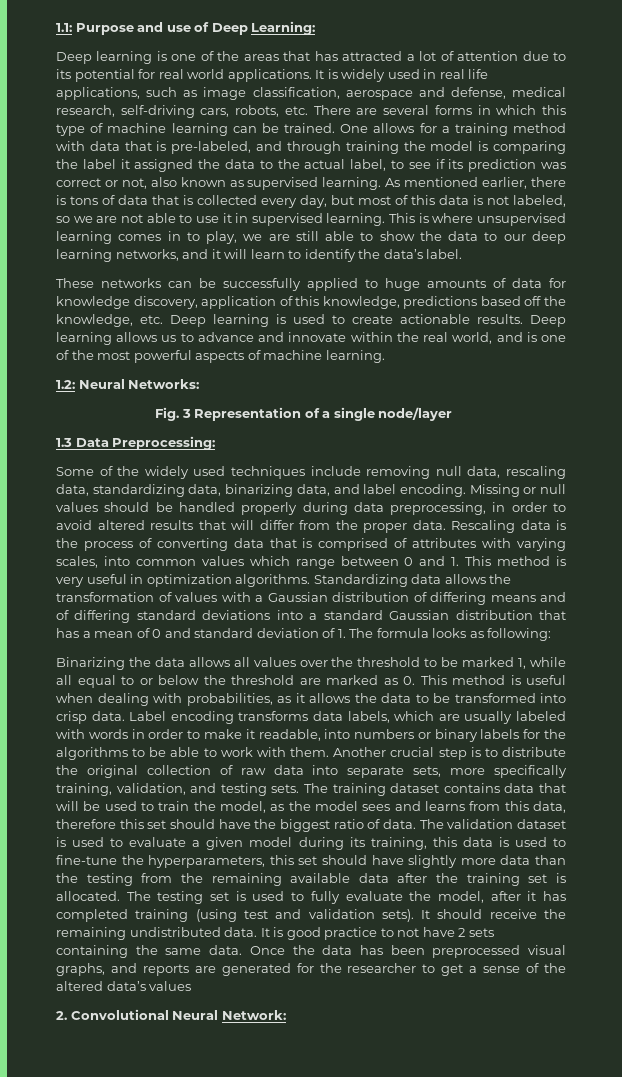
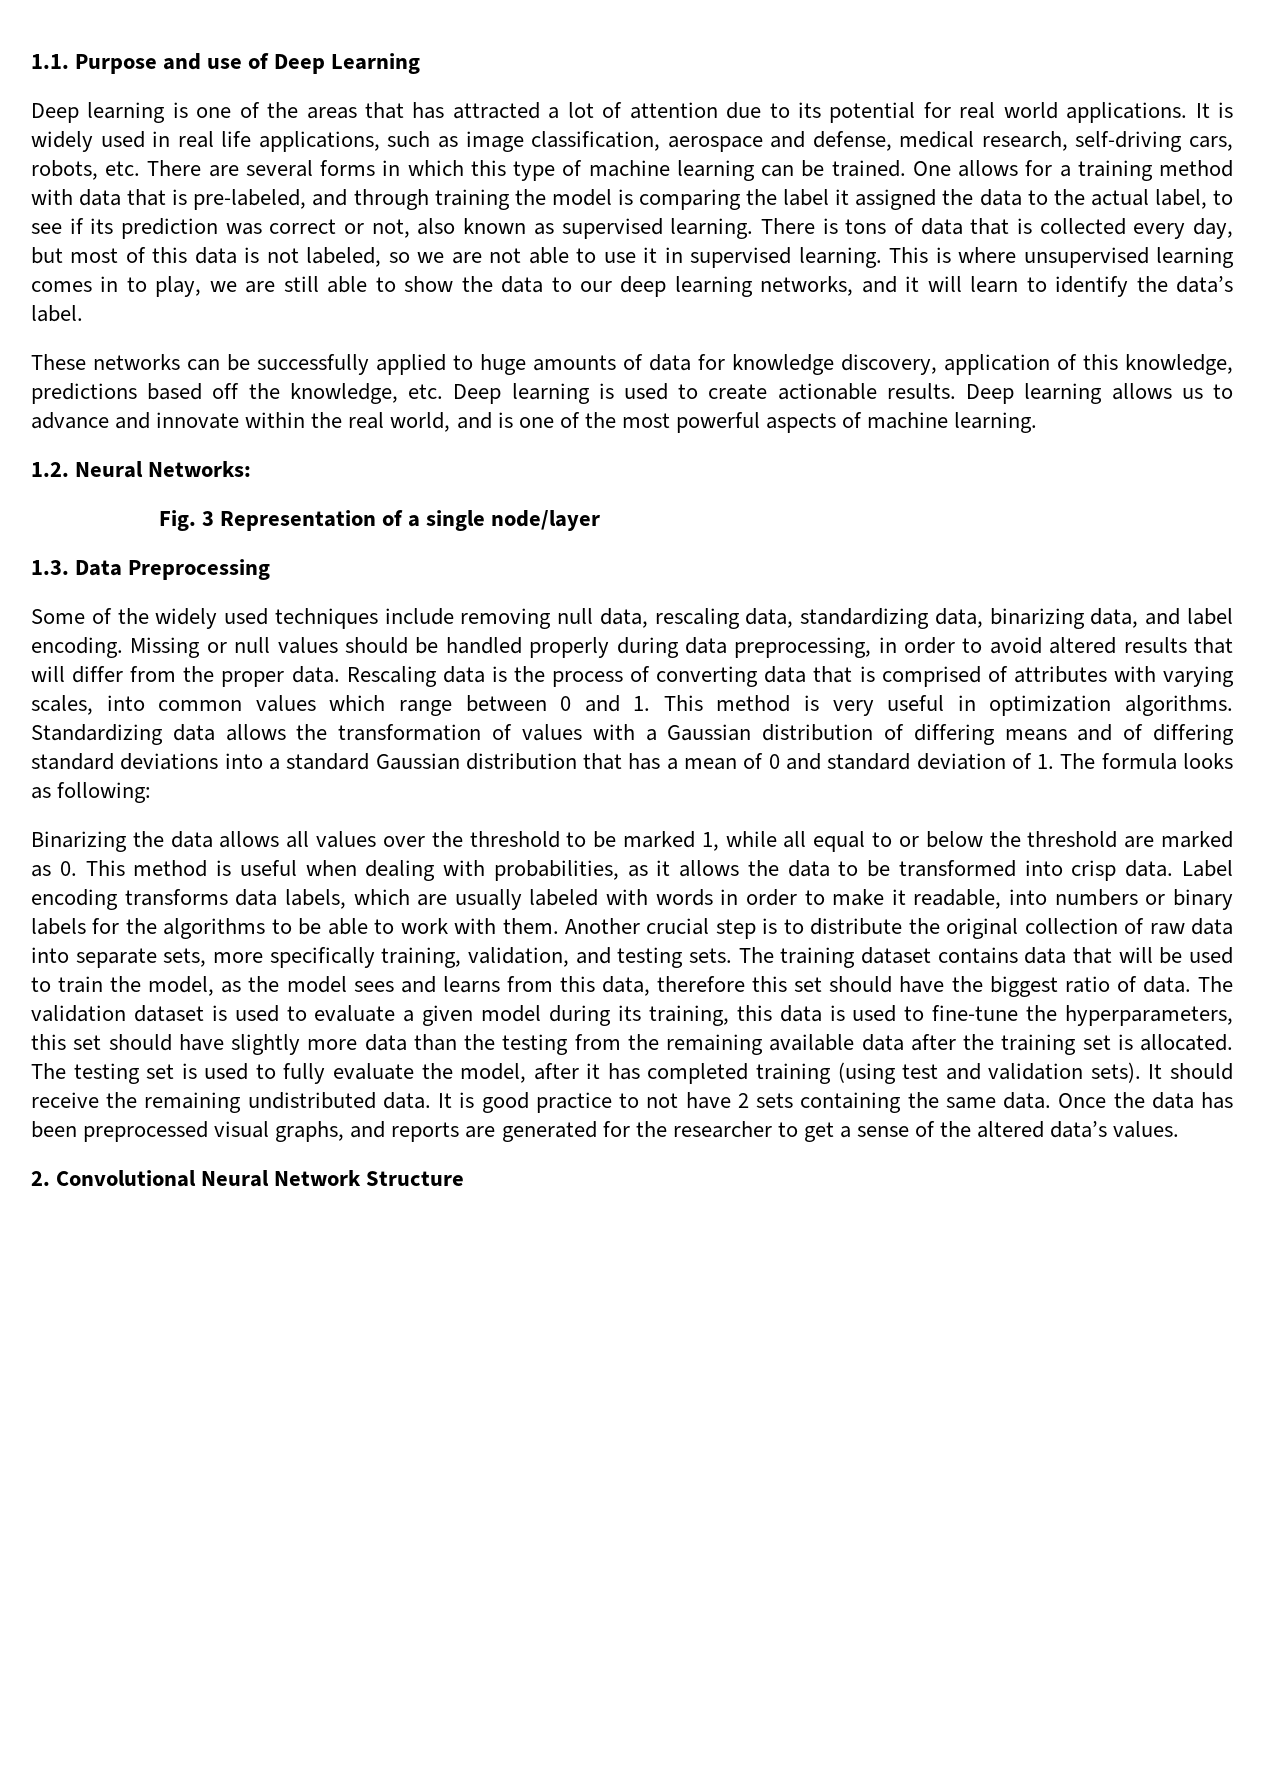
[56,23,72,32] 1.1: -> [31,54,69,69] 1.1.
[251,21,316,35] Learning: -> [331,53,421,74] Learning
[385,177,567,189] As mentioned earlier, there -> [760,218,815,234] There
[56,380,75,389] 1.2: -> [31,462,69,477] 1.2.
[56,436,216,450] 1.3 Data Preprocessing: -> [31,559,271,580] 1.3. Data Preprocessing
[149,981,192,991] values -> [1113,1121,1180,1138] values.
[221,1010,286,1020] Network: -> [274,1170,465,1186] Network Structure

